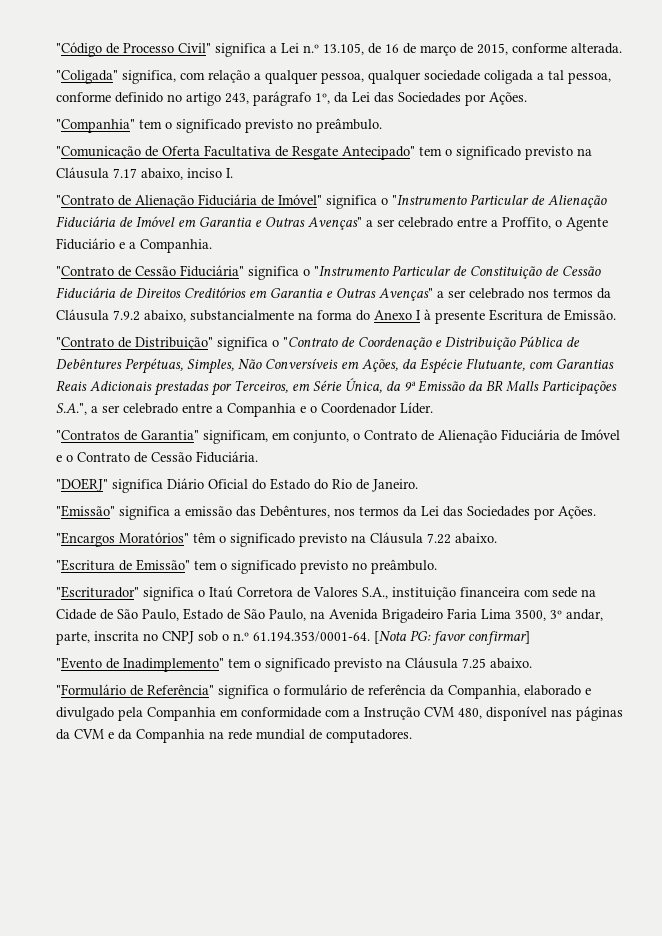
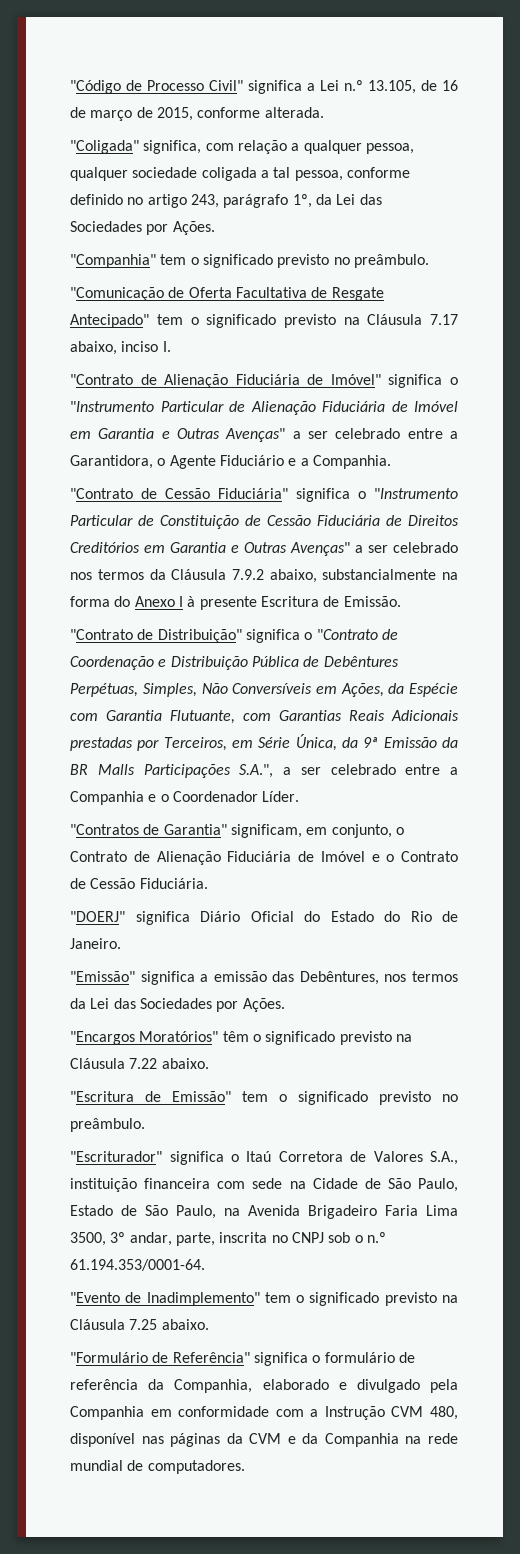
[502,217,552,229] Proffito, -> [70,455,154,469] Garantidora,
(464, 366) none -> [70,710,163,721] com Garantia
[374,630,531,645] [Nota PG: favor confirmar] -> (206, 1265) none

